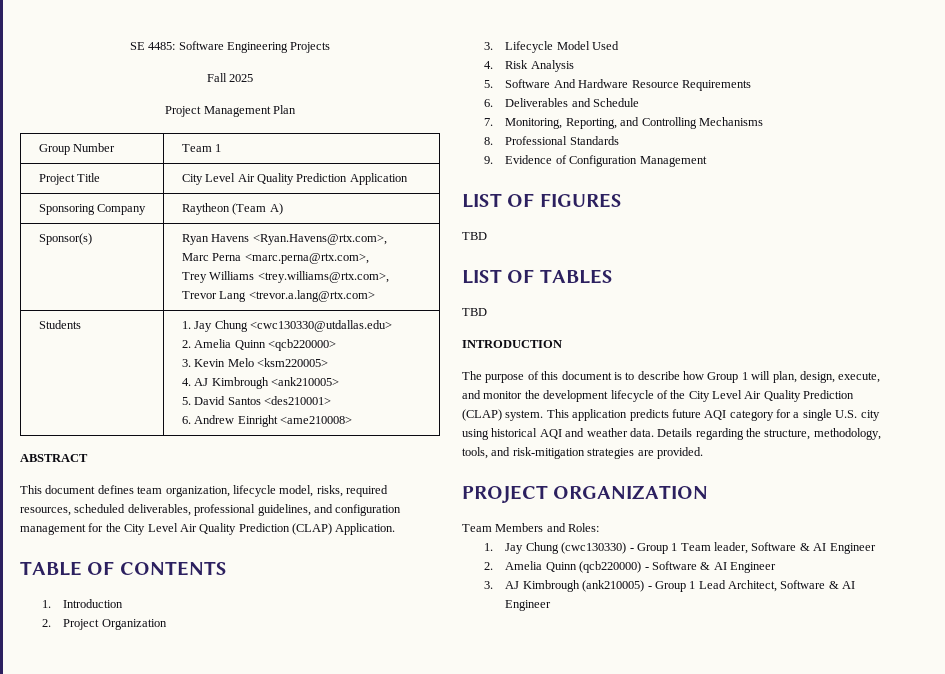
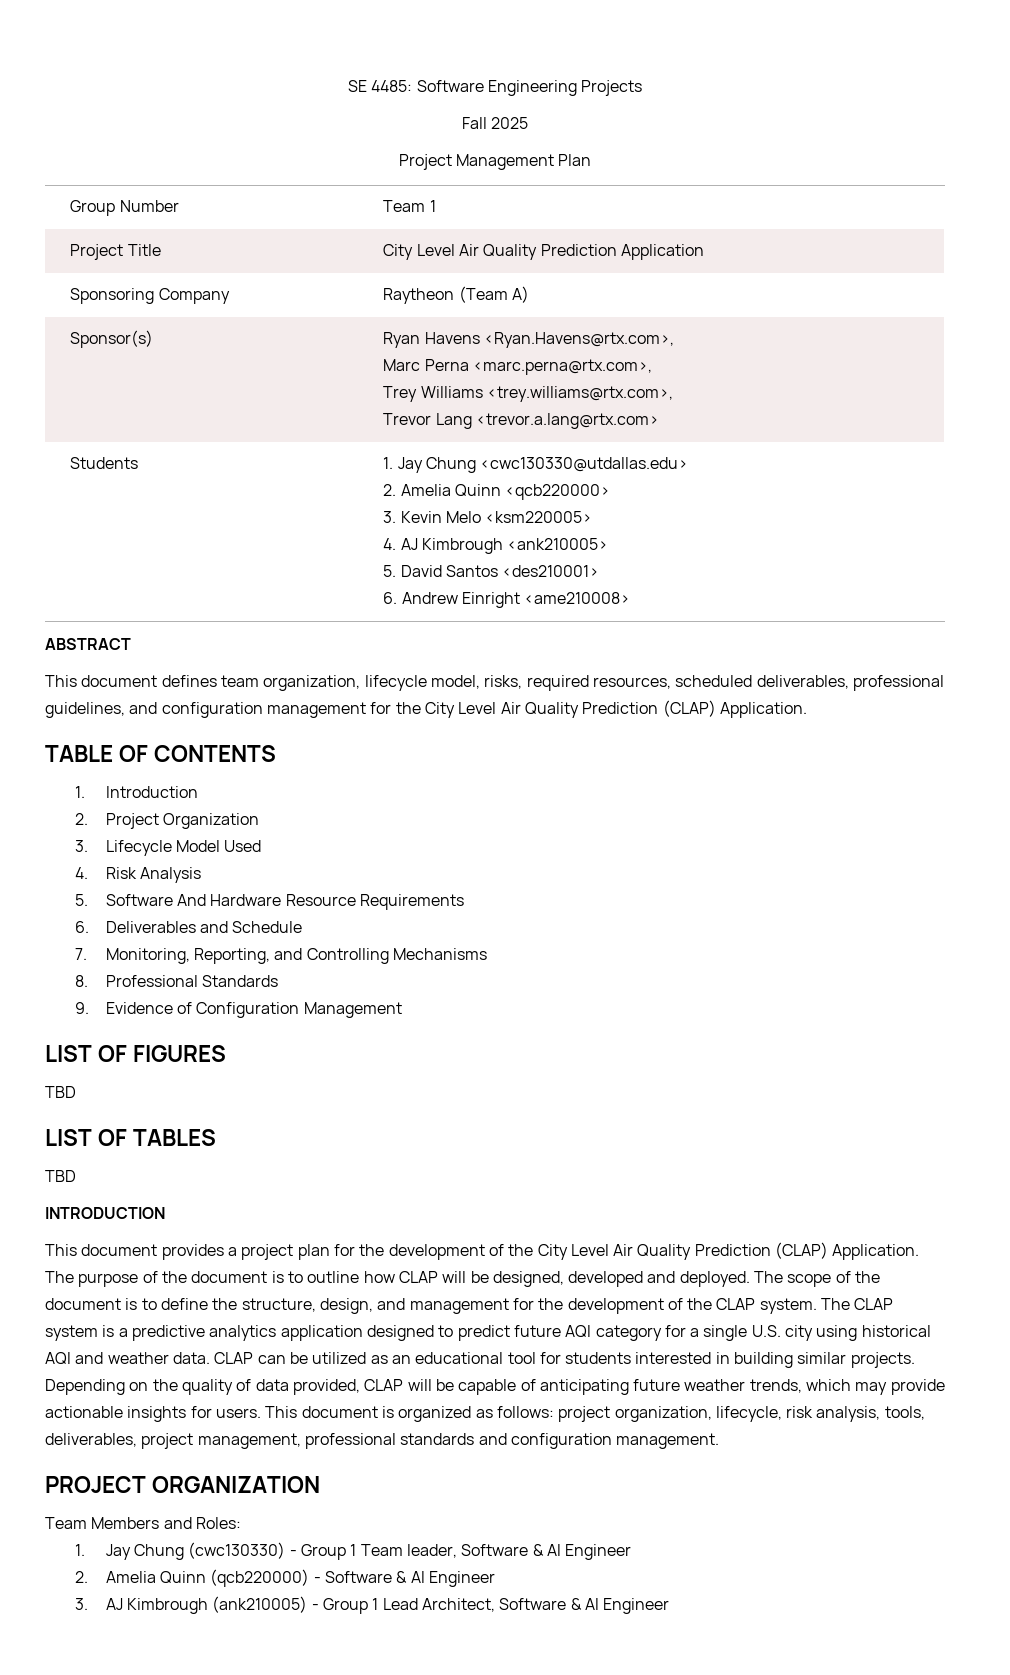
[462,371,881,383] [462,390,654,402] The purpose of this document is to describe how Group 1 will plan, design, execute, and monitor the development lifecycle -> [45,1244,485,1260] This document provides a project plan for the development
[505,409,669,421] system. This application predicts -> [832,1244,920,1260] [45,1271,881,1287] [45,1298,894,1314] [45,1325,510,1341] Application. The purpose of the document is to outline how CLAP will be designed, developed and deployed. The scope of the document is to define the structure, design, and management for the development of the CLAP system. The CLAP system is a predictive analytics application designed to predict
[657,428,881,440] [462,447,703,459] Details regarding the structure, methodology, tools, and risk-mitigation strategies are provided. -> [214,1352,915,1368] [45,1379,945,1395] [45,1406,925,1422] [45,1433,720,1449] CLAP can be utilized as an educational tool for students interested in building similar projects. Depending on the quality of data provided, CLAP will be capable of anticipating future weather trends, which may provide actionable insights for users. This document is organized as follows: project organization, lifecycle, risk analysis, tools, deliverables, project management, professional standards and configuration management.

